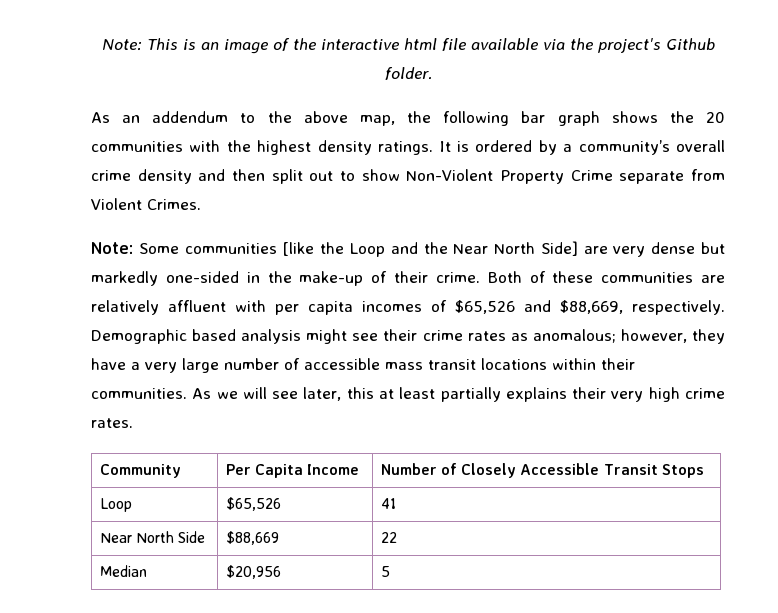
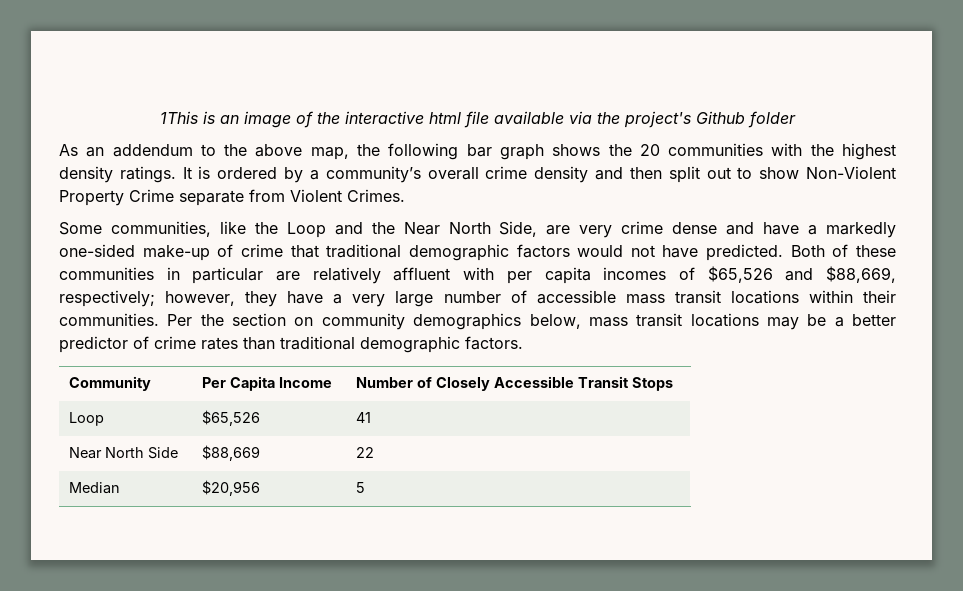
[101,38,178,51] Note: This -> [160,111,198,124] 1This
[384,67,432,80] folder. -> [748,111,796,128] folder
[91,242,315,256] Note: Some communities [like -> [59,221,246,237] Some communities, like
[540,241,578,256] Side] -> [499,221,538,237] Side,
[651,242,726,254] [91,271,480,286] dense but markedly one-sided in the make-up of their crime. -> [621,221,897,238] [59,244,784,261] crime dense and have a markedly one-sided make-up of crime that traditional demographic factors would not have predicted.
(694, 277) none -> [166,267,264,284] in particular
[632,300,725,315] [91,329,616,344] respectively. Demographic based analysis might see their crime rates as anomalous; -> [59,290,155,307] respectively;
[192,387,726,402] [91,418,133,428] As we will see later, this at least partially explains their very high crime rates. -> [167,313,897,330] [59,336,523,353] Per the section on community demographics below, mass transit locations may be a better predictor of crime rates than traditional demographic factors.

